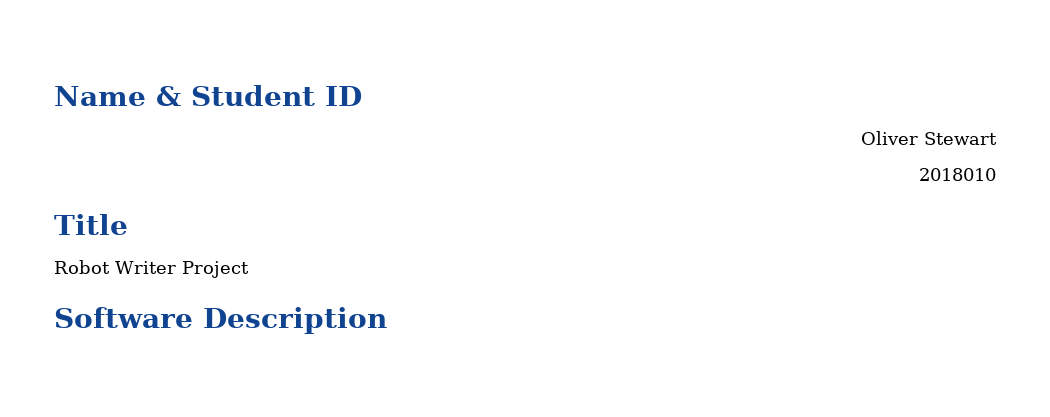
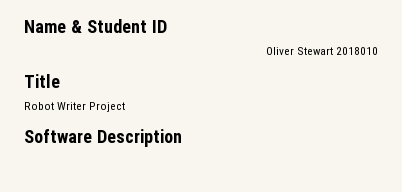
(997, 138) // -> (333, 51) none

